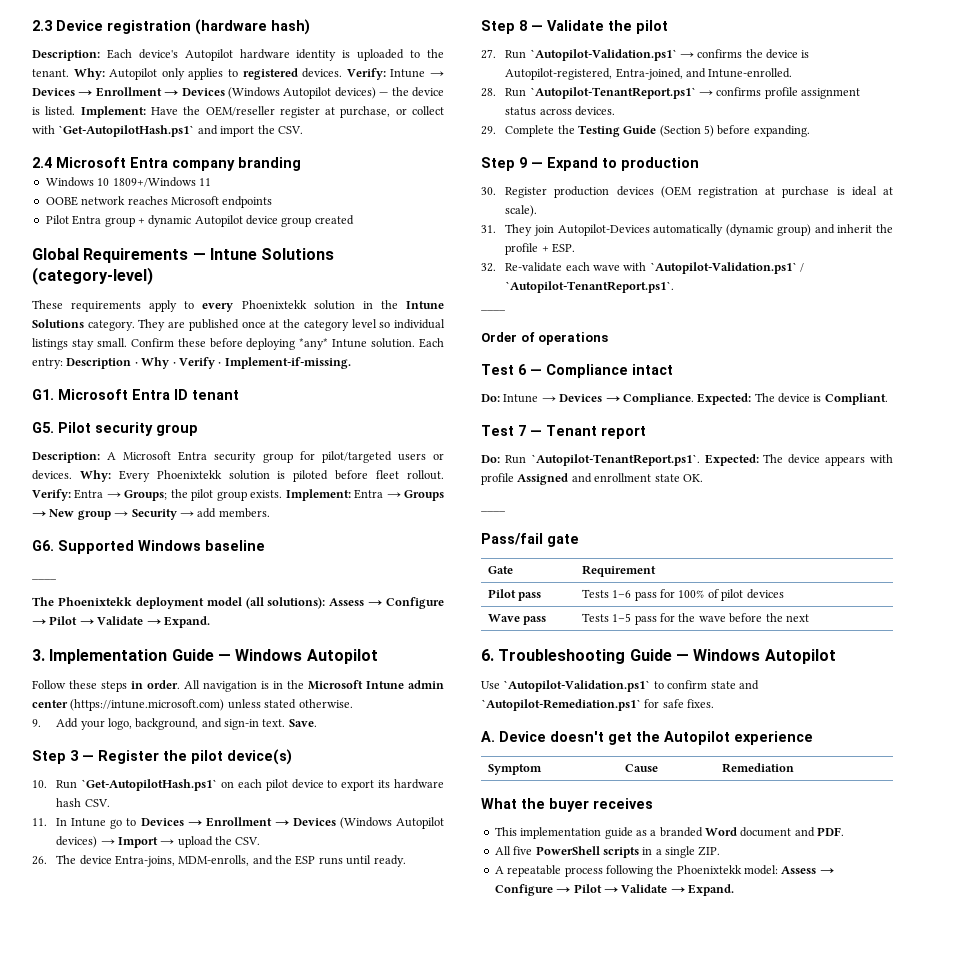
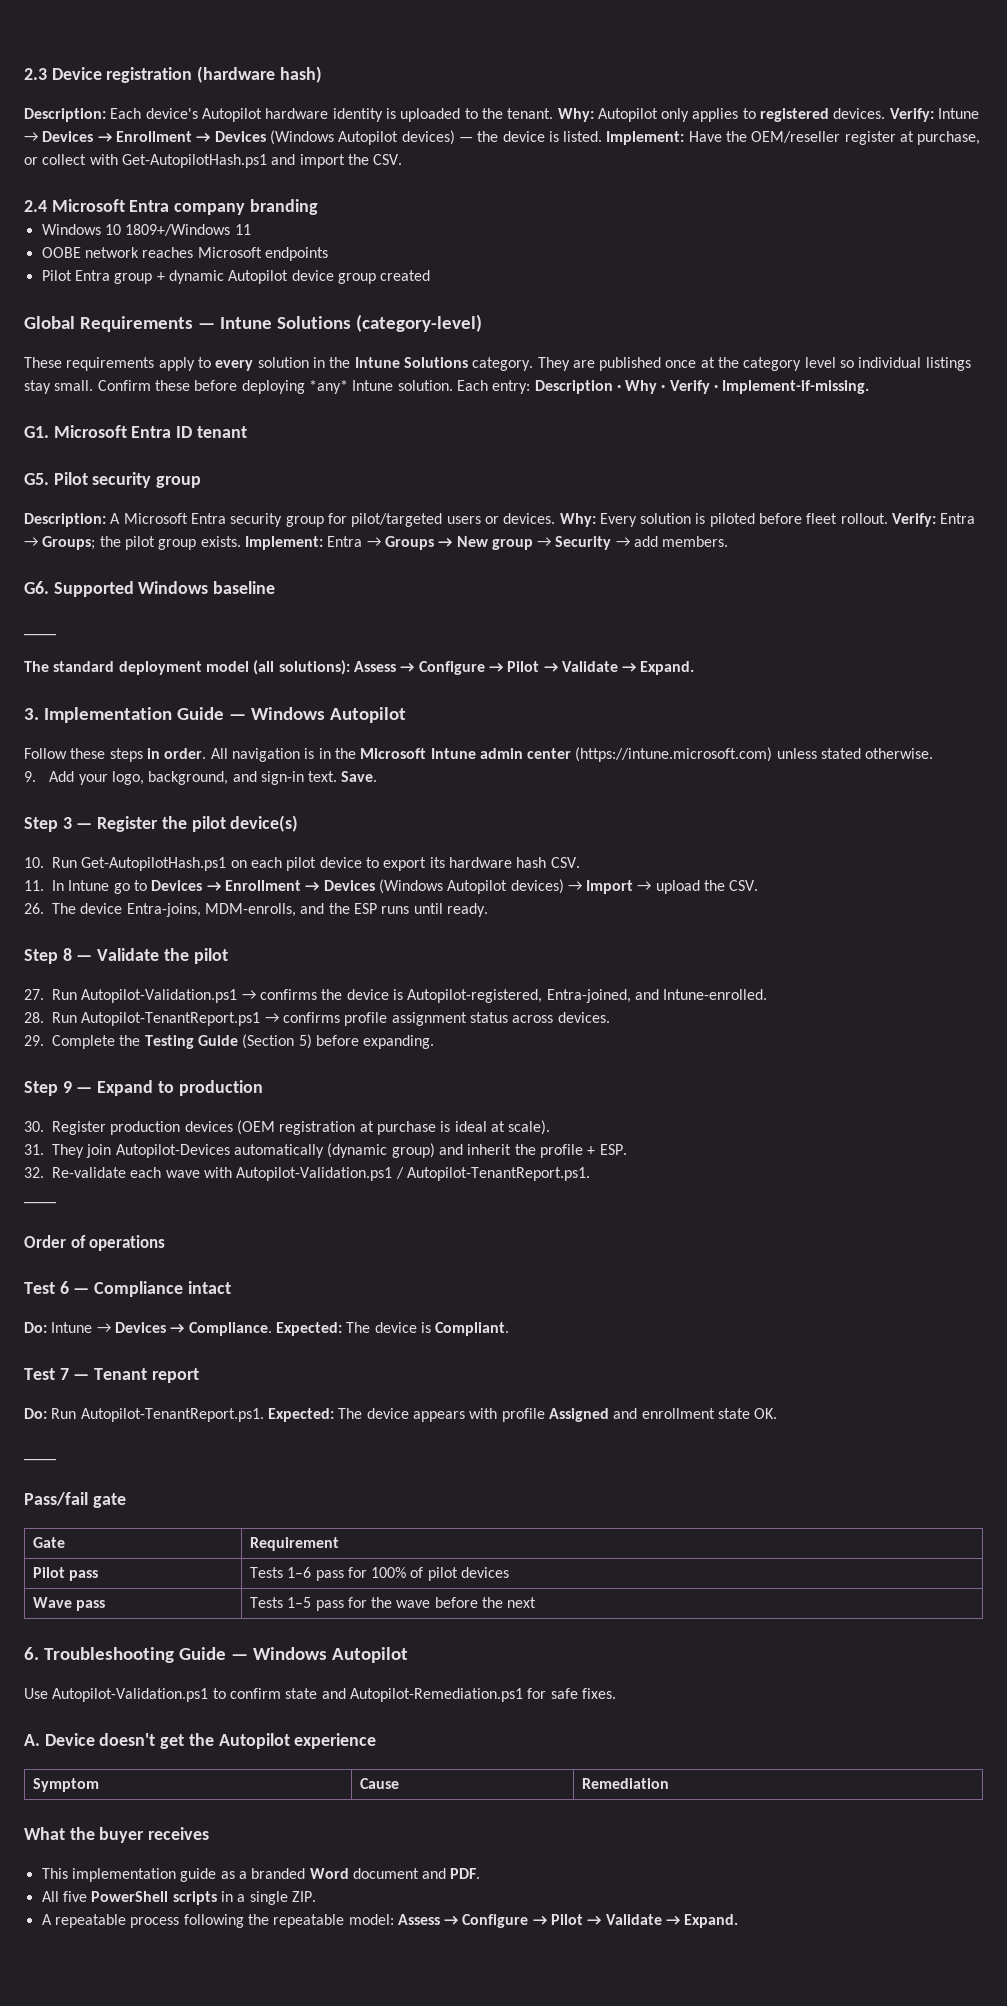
[58,125,195,137] `Get-AutopilotHash.ps1` -> [121,154,267,168] Get-AutopilotHash.ps1
[241,300,307,309] Phoenixtekk -> (254, 365) none
[156,470,222,479] Phoenixtekk -> (637, 520) none
[57,597,132,606] Phoenixtekk -> [53,661,115,672] standard
[81,779,218,791] `Get-AutopilotHash.ps1` -> [81,857,227,871] Get-AutopilotHash.ps1
[529,49,677,61] `Autopilot-Validation.ps1` -> [81,989,238,1003] Autopilot-Validation.ps1
[529,87,696,99] `Autopilot-TenantReport.ps1` -> [81,1012,261,1026] Autopilot-TenantReport.ps1
[649,262,805,274] [505,281,675,293] `Autopilot-Validation.ps1` / `Autopilot-TenantReport.ps1`. -> [236,1167,590,1181] Autopilot-Validation.ps1 / Autopilot-TenantReport.ps1.
[530,454,700,466] `Autopilot-TenantReport.ps1`. -> [80,1408,264,1422] Autopilot-TenantReport.ps1.
[503,680,651,692] `Autopilot-Validation.ps1` -> [52,1688,209,1702] Autopilot-Validation.ps1
[481,699,641,711] `Autopilot-Remediation.ps1` -> [349,1688,523,1702] Autopilot-Remediation.ps1
[676,865,742,874] Phoenixtekk -> [273,1914,345,1928] repeatable

